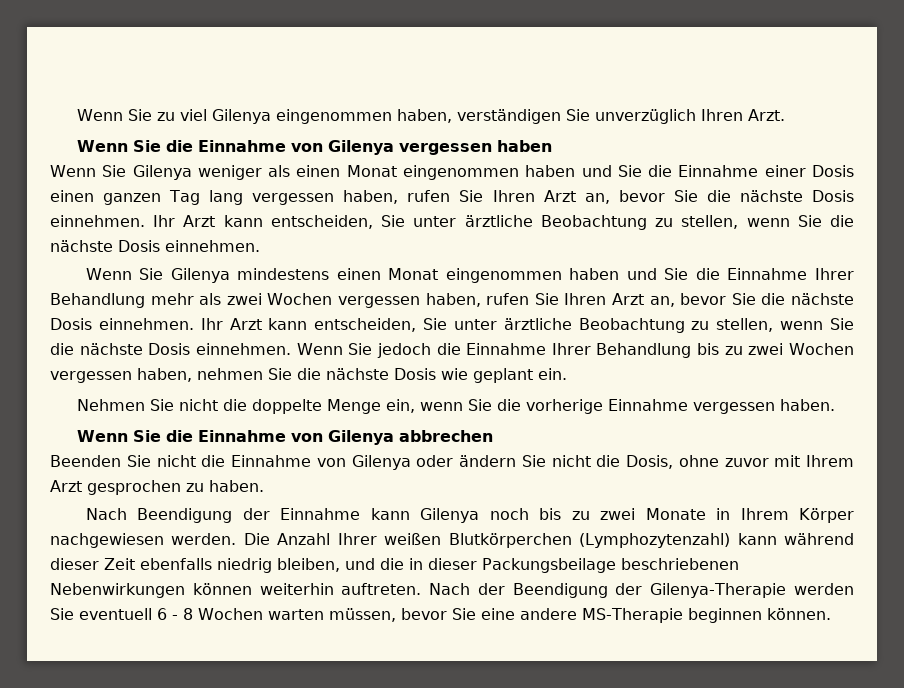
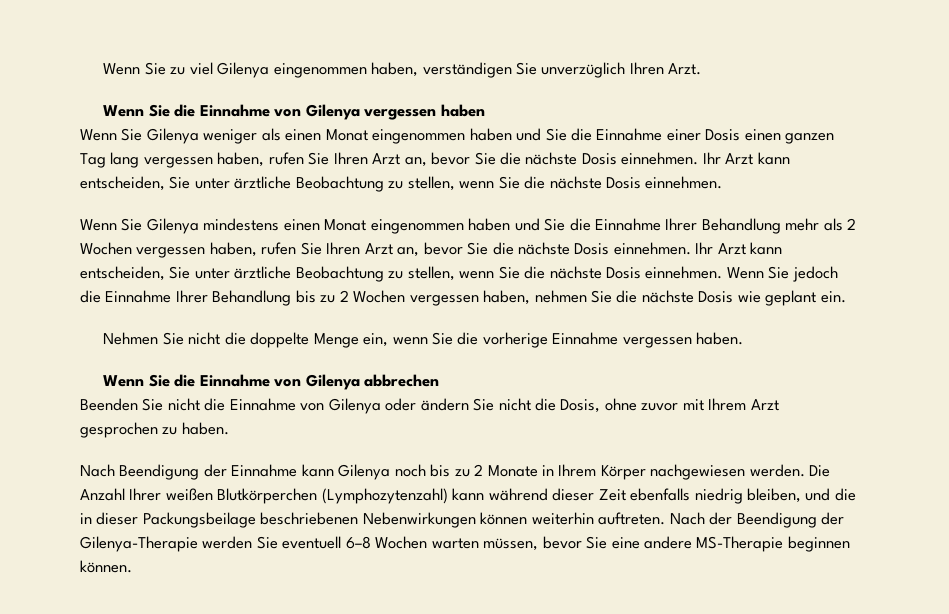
[226,293,262,305] zwei -> [847,218,857,230] 2
[748,343,784,355] zwei -> [339,290,349,302] 2
[600,508,636,520] zwei -> [474,464,484,476] 2
[157,608,193,620] 6 - 8 -> [345,536,371,549] 6–8

